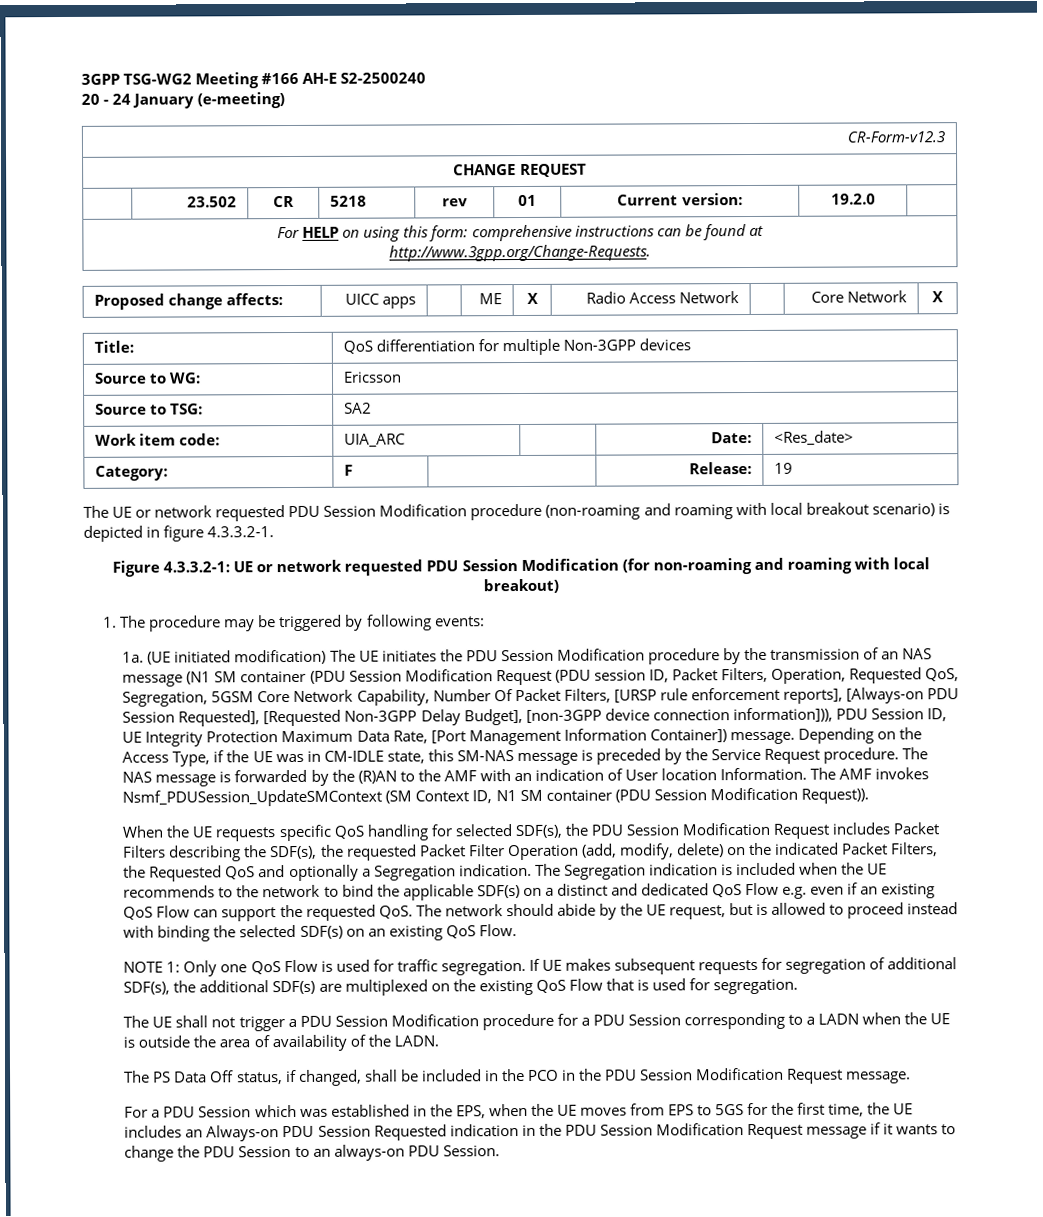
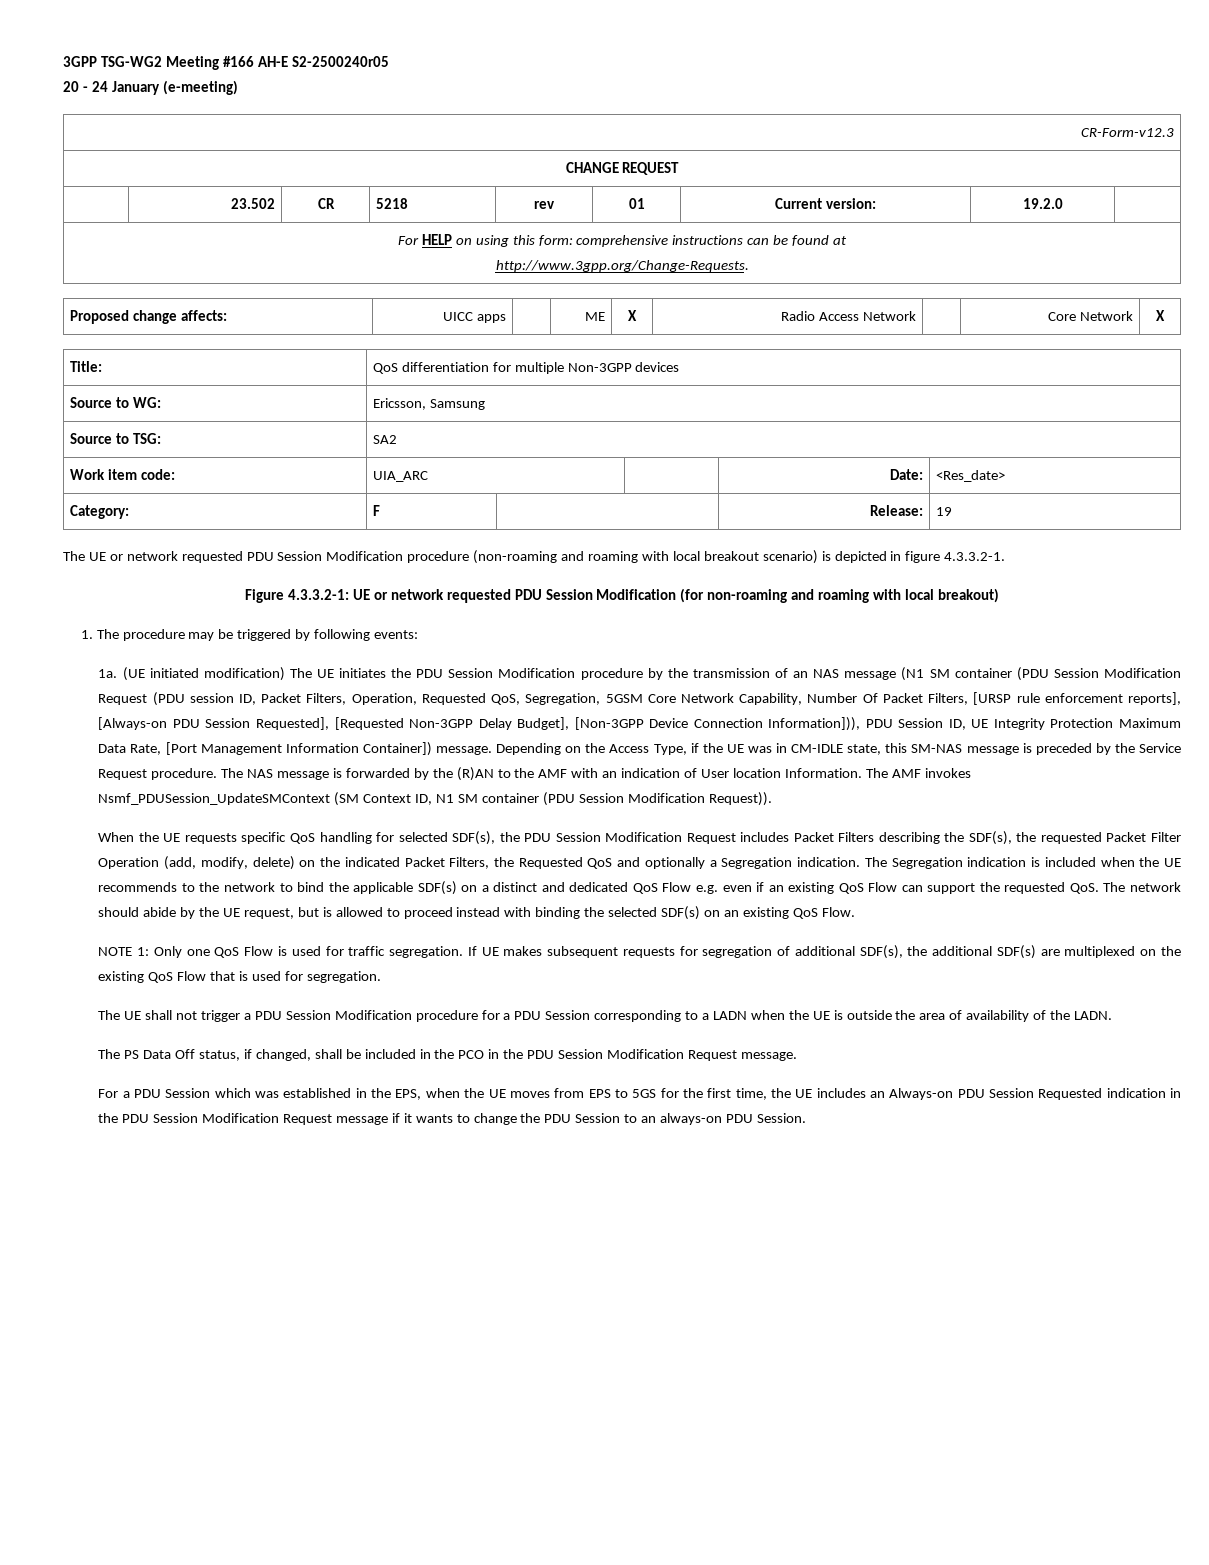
[340,72,427,84] S2-2500240 -> [291,56,389,67] S2-2500240r05
[342,371,402,383] Ericsson -> [372,398,485,410] Ericsson, Samsung
[525,707,833,723] [non-3GPP device connection information])), -> [574,717,861,731] [Non-3GPP Device Connection Information])),

